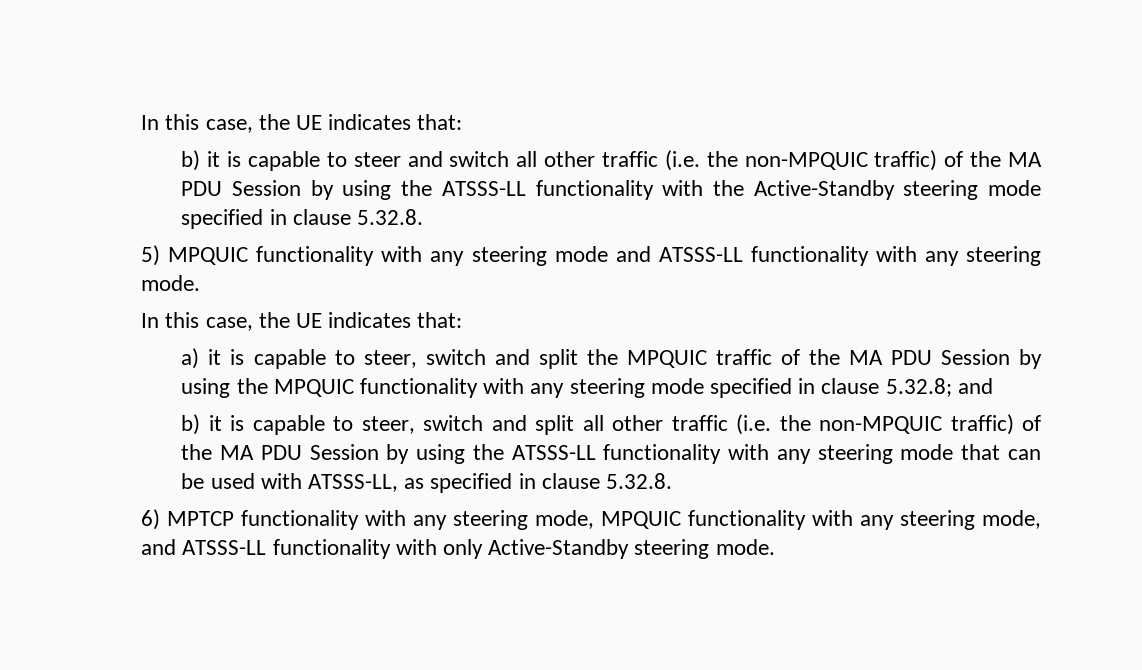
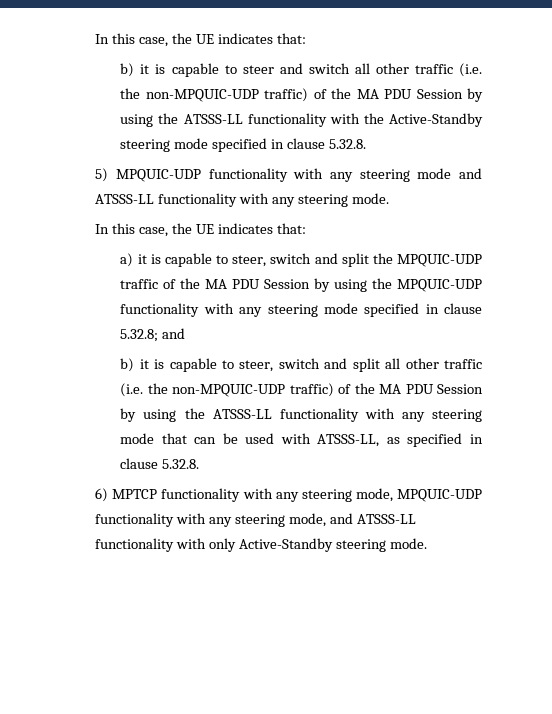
[744,152,868,170] non-MPQUIC -> [145,89,259,102] non-MPQUIC-UDP
[168,247,249,265] MPQUIC -> [115,169,201,182] MPQUIC-UDP
[626,350,707,368] MPQUIC -> [397,254,482,267] MPQUIC-UDP
[273,379,354,397] MPQUIC -> [397,279,482,292] MPQUIC-UDP
[819,416,943,434] non-MPQUIC -> [172,384,286,397] non-MPQUIC-UDP
[601,511,682,529] MPQUIC -> [397,489,482,502] MPQUIC-UDP

